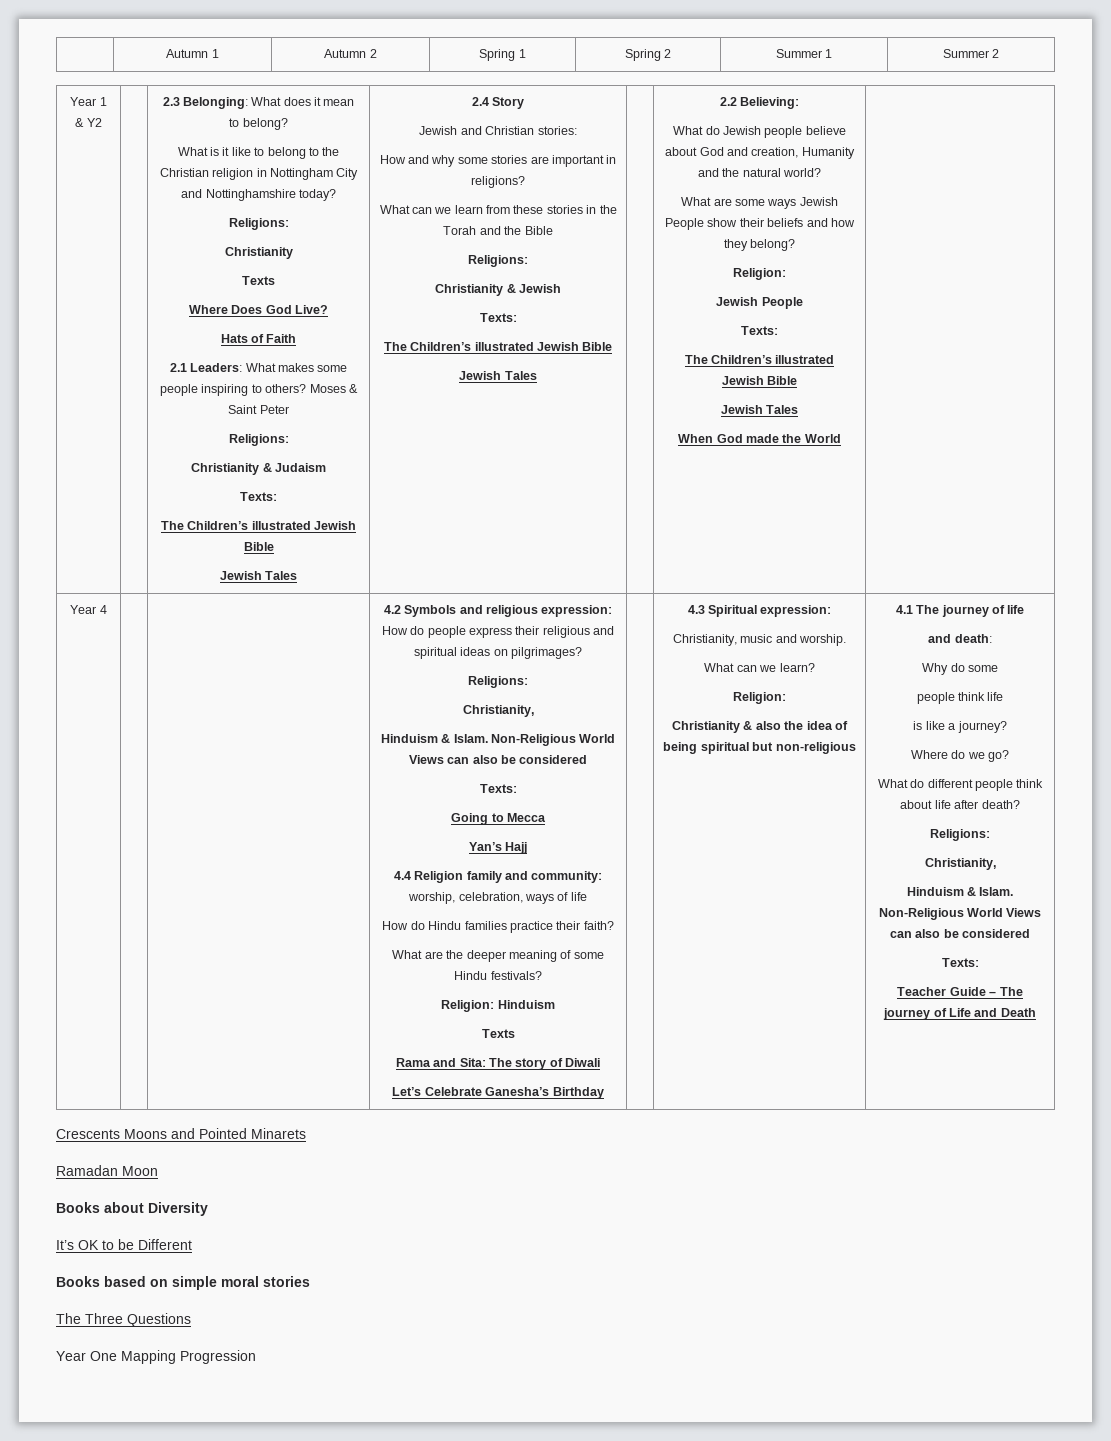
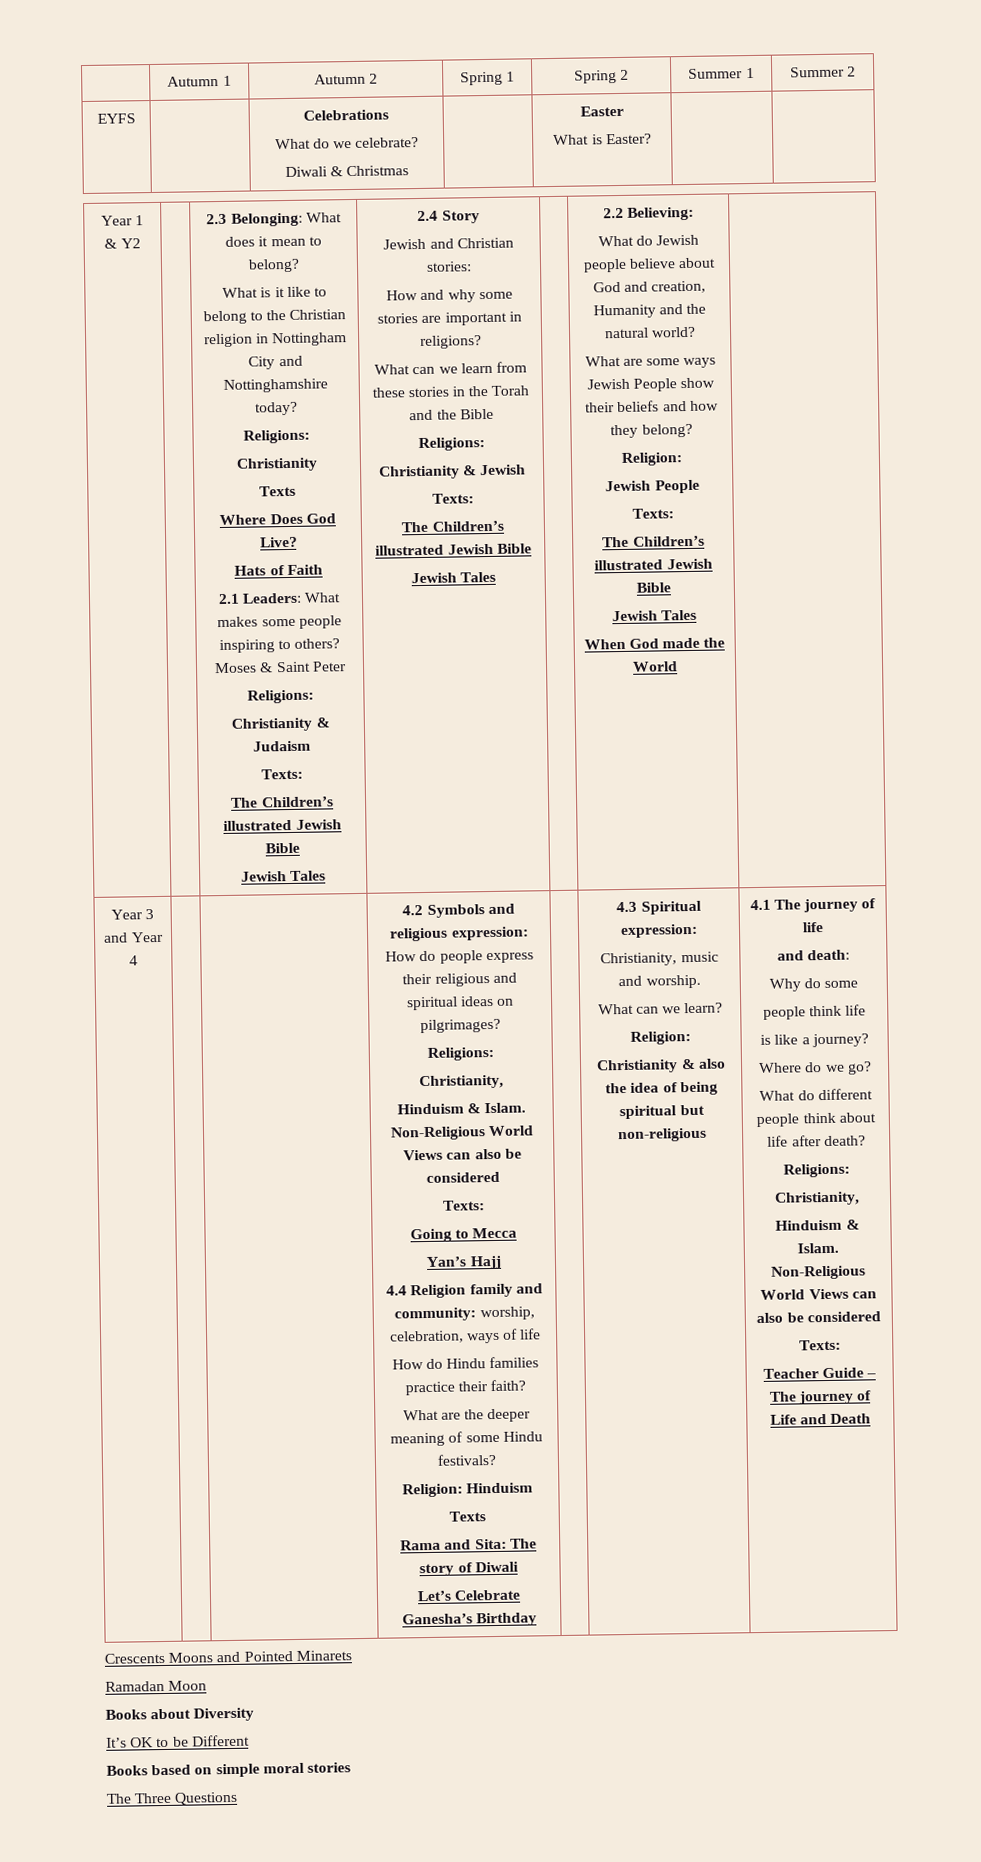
(1000, 53) none -> [96,113,136,124] [303,109,389,121] [274,136,420,150] [284,165,410,178] [579,105,624,117] [553,133,652,145] // EYFS | | Celebrations // What do we celebrate? // Diwali & Christmas | | Easter // What is Easter? | |
(97, 609) none -> [145,909,155,920] [103,931,164,943] 3 and Year
[56,1350,256,1364] // Year One Mapping Progression -> (239, 1798) none

